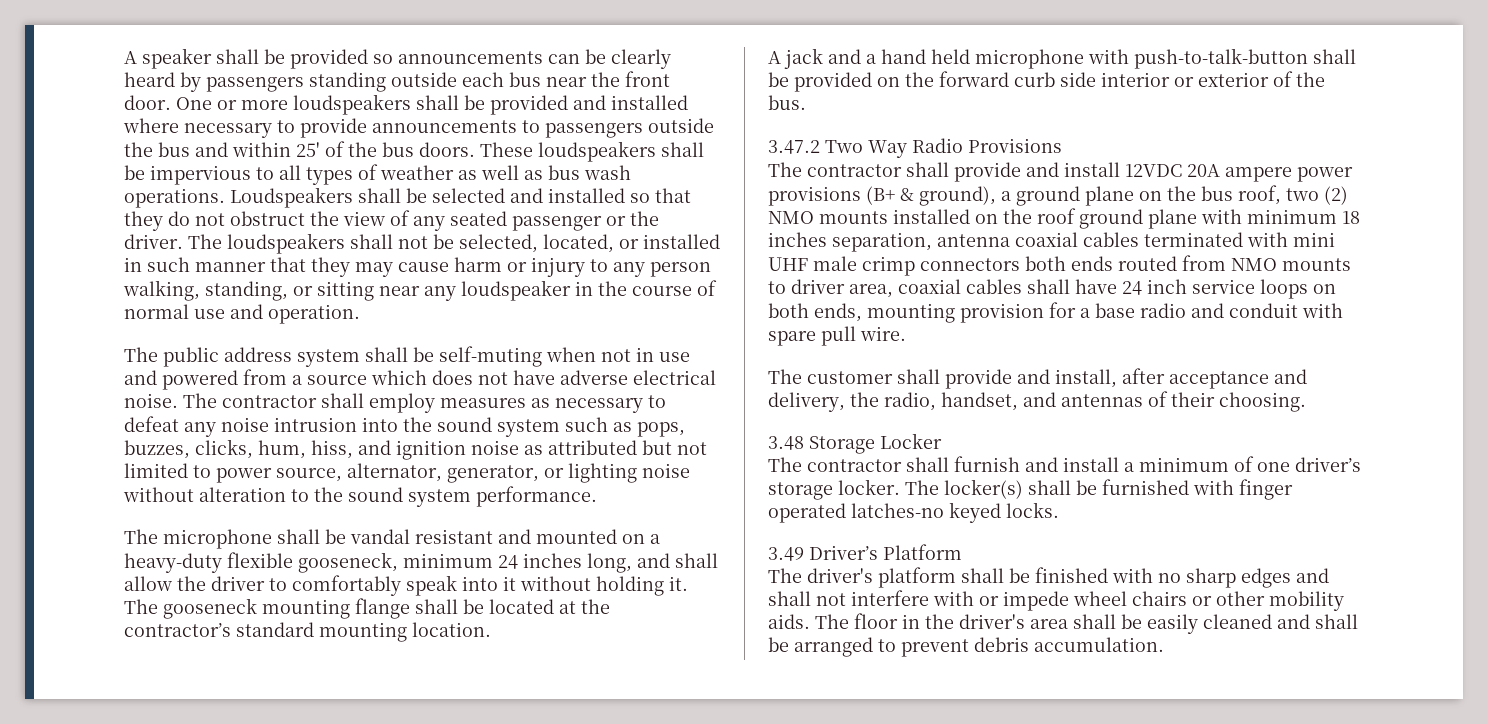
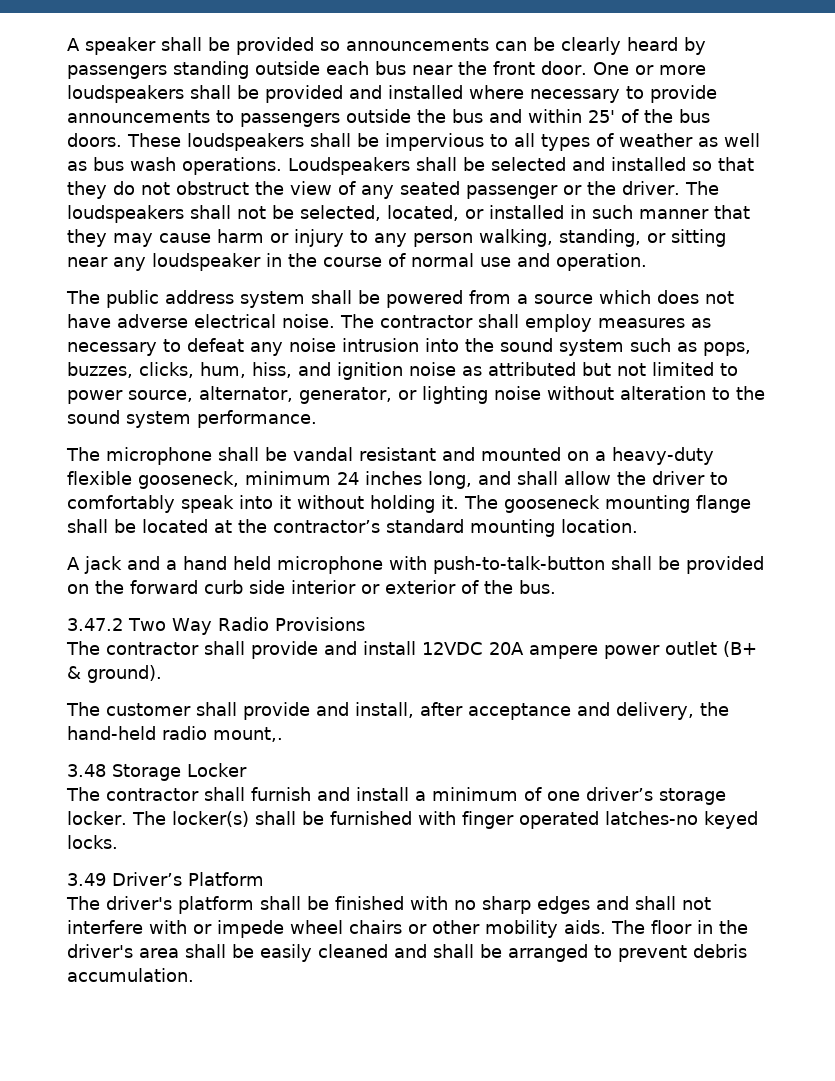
[439,346,690,367] [124,370,157,385] self-muting when not in use and -> (380, 297) none
[768,186,861,206] provisions -> [665,641,717,655] outlet
[919,185,1348,206] [768,208,1360,229] [768,232,1335,252] [768,255,1351,276] [768,279,1336,299] [768,302,1343,323] [768,326,906,346] ground), a ground plane on the bus roof, two (2) NMO mounts installed on the roof ground plane with minimum 18 inches separation, antenna coaxial cables terminated with mini UHF male crimp connectors both ends routed from NMO mounts to driver area, coaxial cables shall have 24 inch service loops on both ends, mounting provision for a base radio and conduit with spare pull wire. -> [87,665,162,683] ground).
[884,391,1306,412] radio, handset, and antennas of their choosing. -> [67,726,283,742] hand-held radio mount,.

